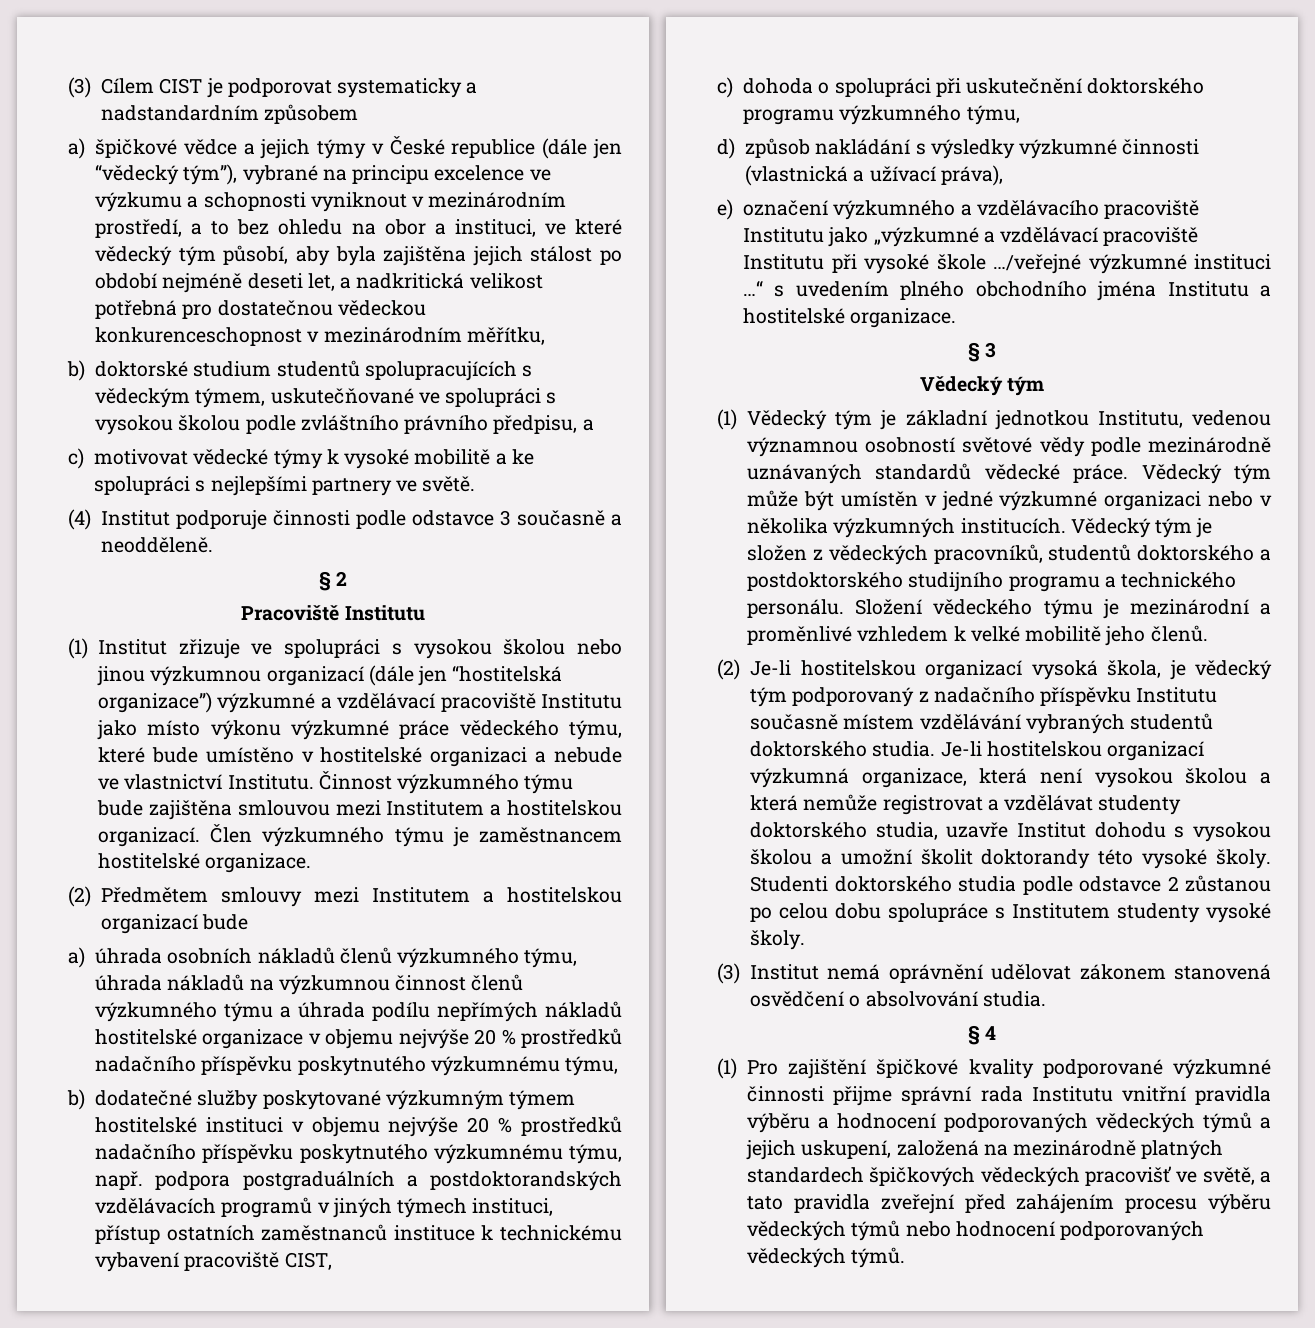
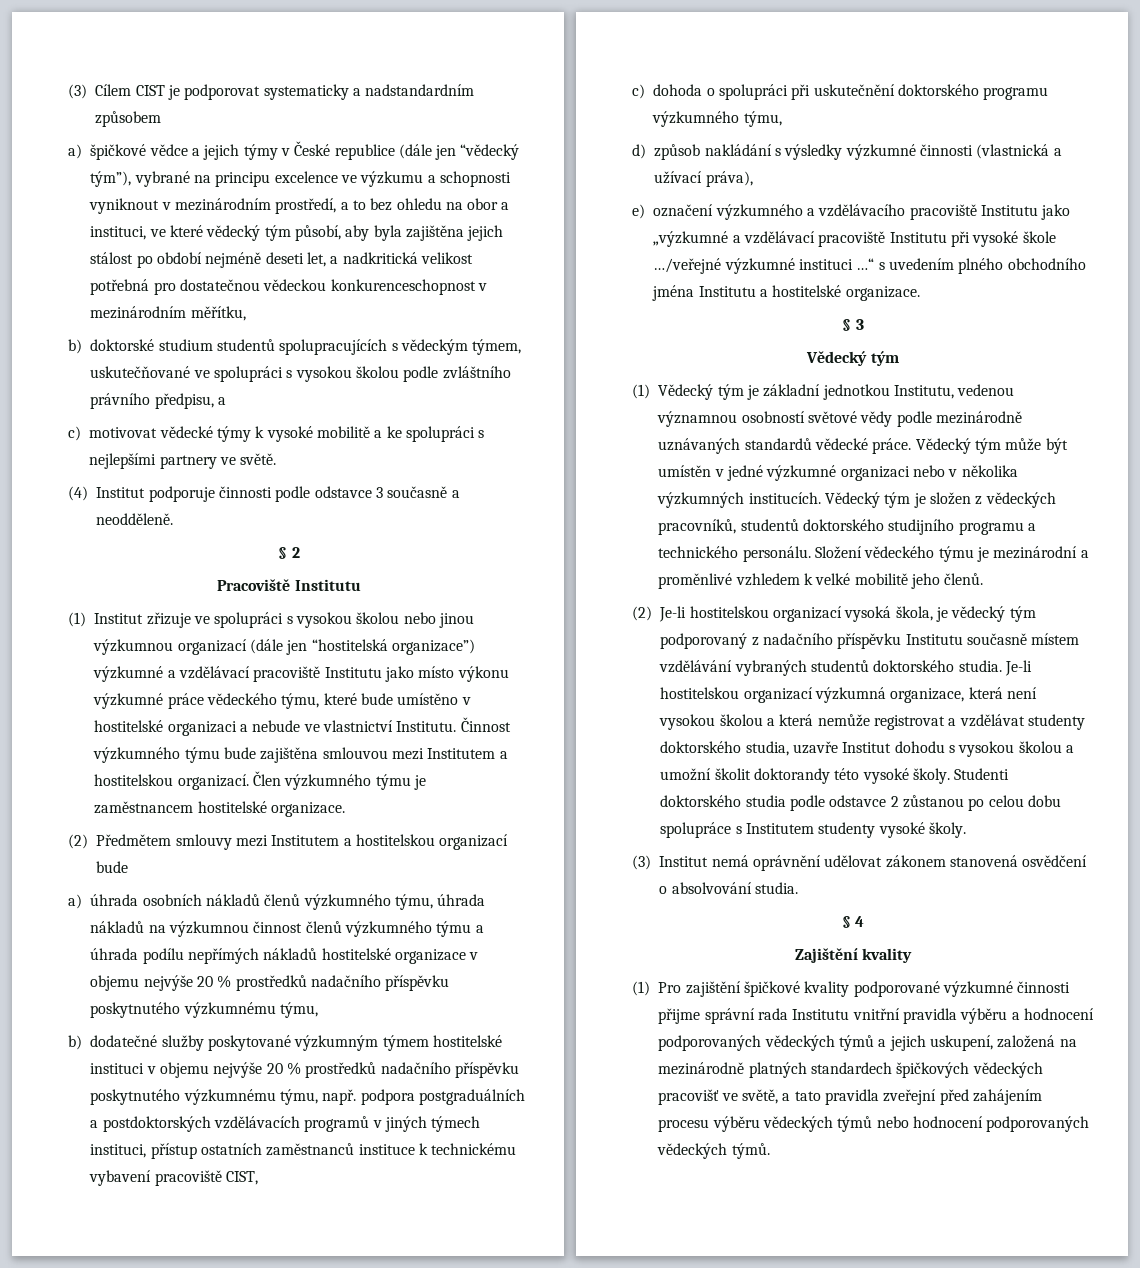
[430,1171,622,1191] postdoktorandských -> [102,1116,211,1132] postdoktorských
[1260,549,1271,561] [747,572,904,591] a postdoktorského -> (884, 525) none
(997, 1033) none -> [794,948,913,963] // Zajištění kvality

